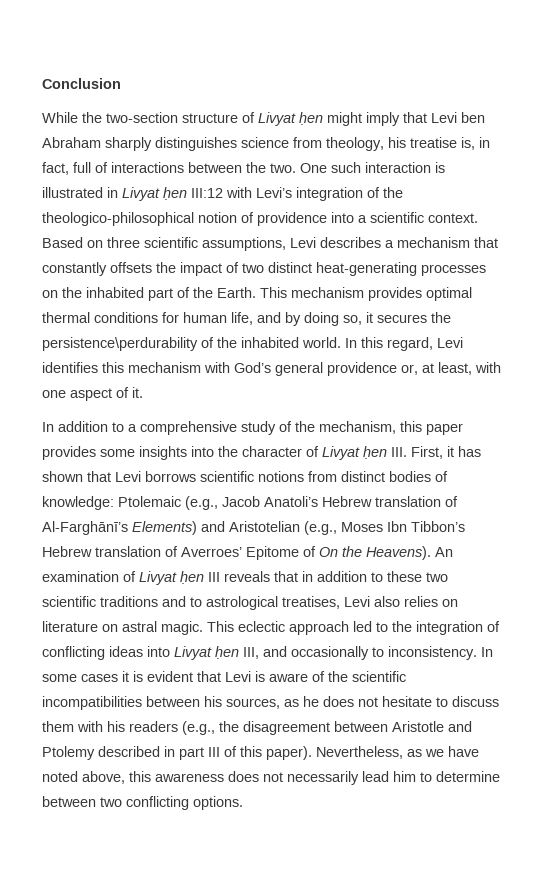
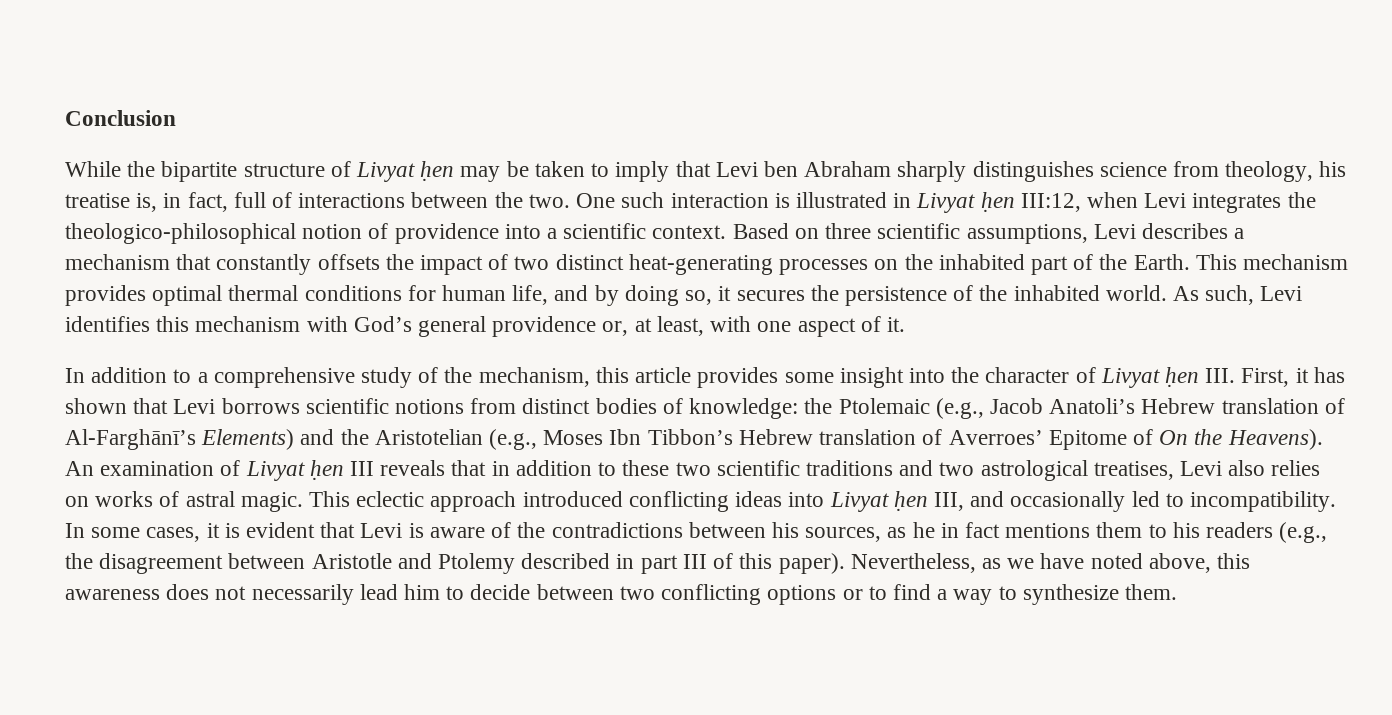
[106,112,178,123] two-section -> [161,161,238,182] bipartite
[327,112,362,126] might -> [460,161,610,182] may be taken to
[191,187,380,201] III:12 with Levi’s integration of -> [1020,192,1282,213] III:12, when Levi integrates
[42,337,198,351] persistence\perdurability -> [844,286,947,306] persistence
[345,337,433,351] In this regard, -> [1172,285,1255,305] As such,
[426,423,463,435] paper -> [635,367,692,383] article
[139,446,187,460] insights -> [839,367,904,388] insight
(114, 503) none -> [804,398,833,414] the
(225, 526) none -> [340,429,369,445] the
[190,597,202,607] to -> [939,462,975,476] two
[42,621,118,632] literature on -> [95,491,180,507] works of
[353,621,500,635] led to the integration of -> [522,491,623,507] introduced
[372,646,477,660] to inconsistency. -> [1131,491,1336,512] led to incompatibility.
[81,674,118,682] cases -> [146,527,201,542] cases,
[352,671,406,682] [42,696,142,710] scientific incompatibilities -> [551,522,683,538] contradictions
[323,696,499,707] [42,721,103,732] does not hesitate to discuss them with -> [940,522,1167,538] in fact mentions them to
[436,771,500,782] determine -> [470,584,531,600] decide
[193,796,243,810] options. -> [767,584,1177,605] options or to find a way to synthesize them.

